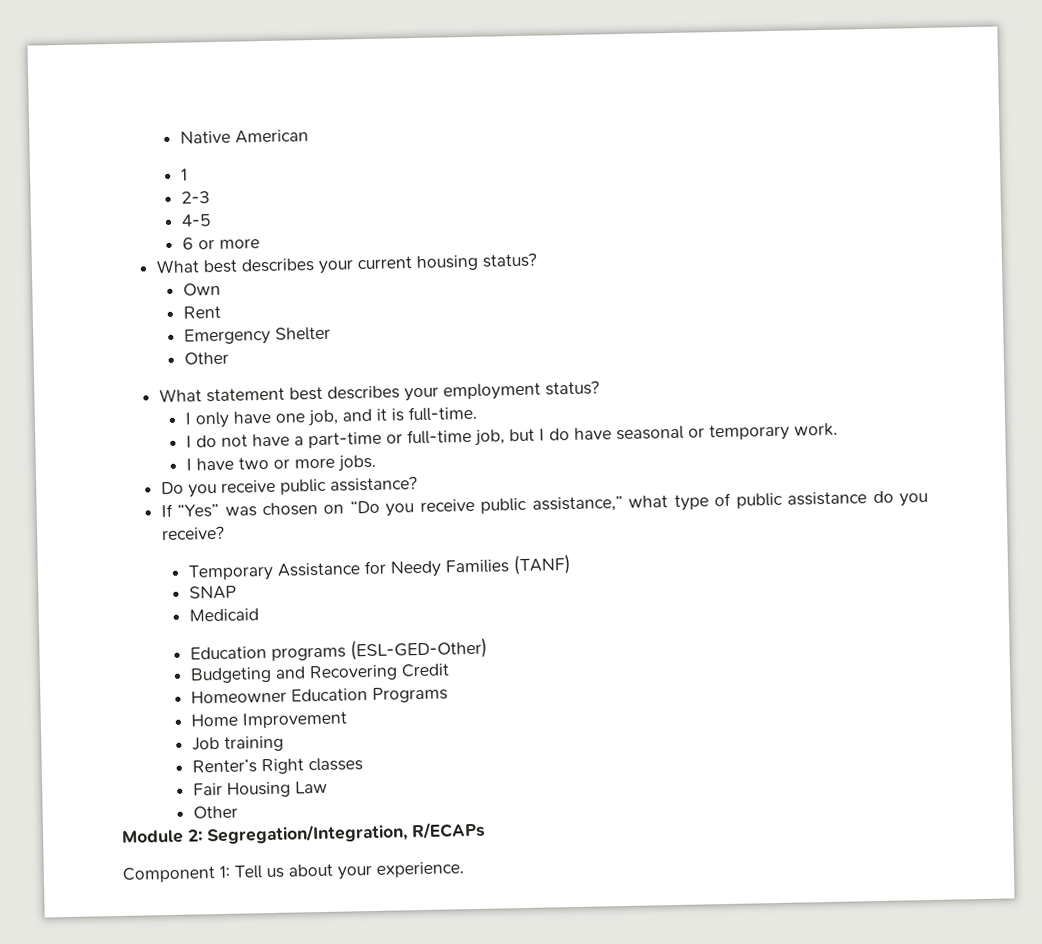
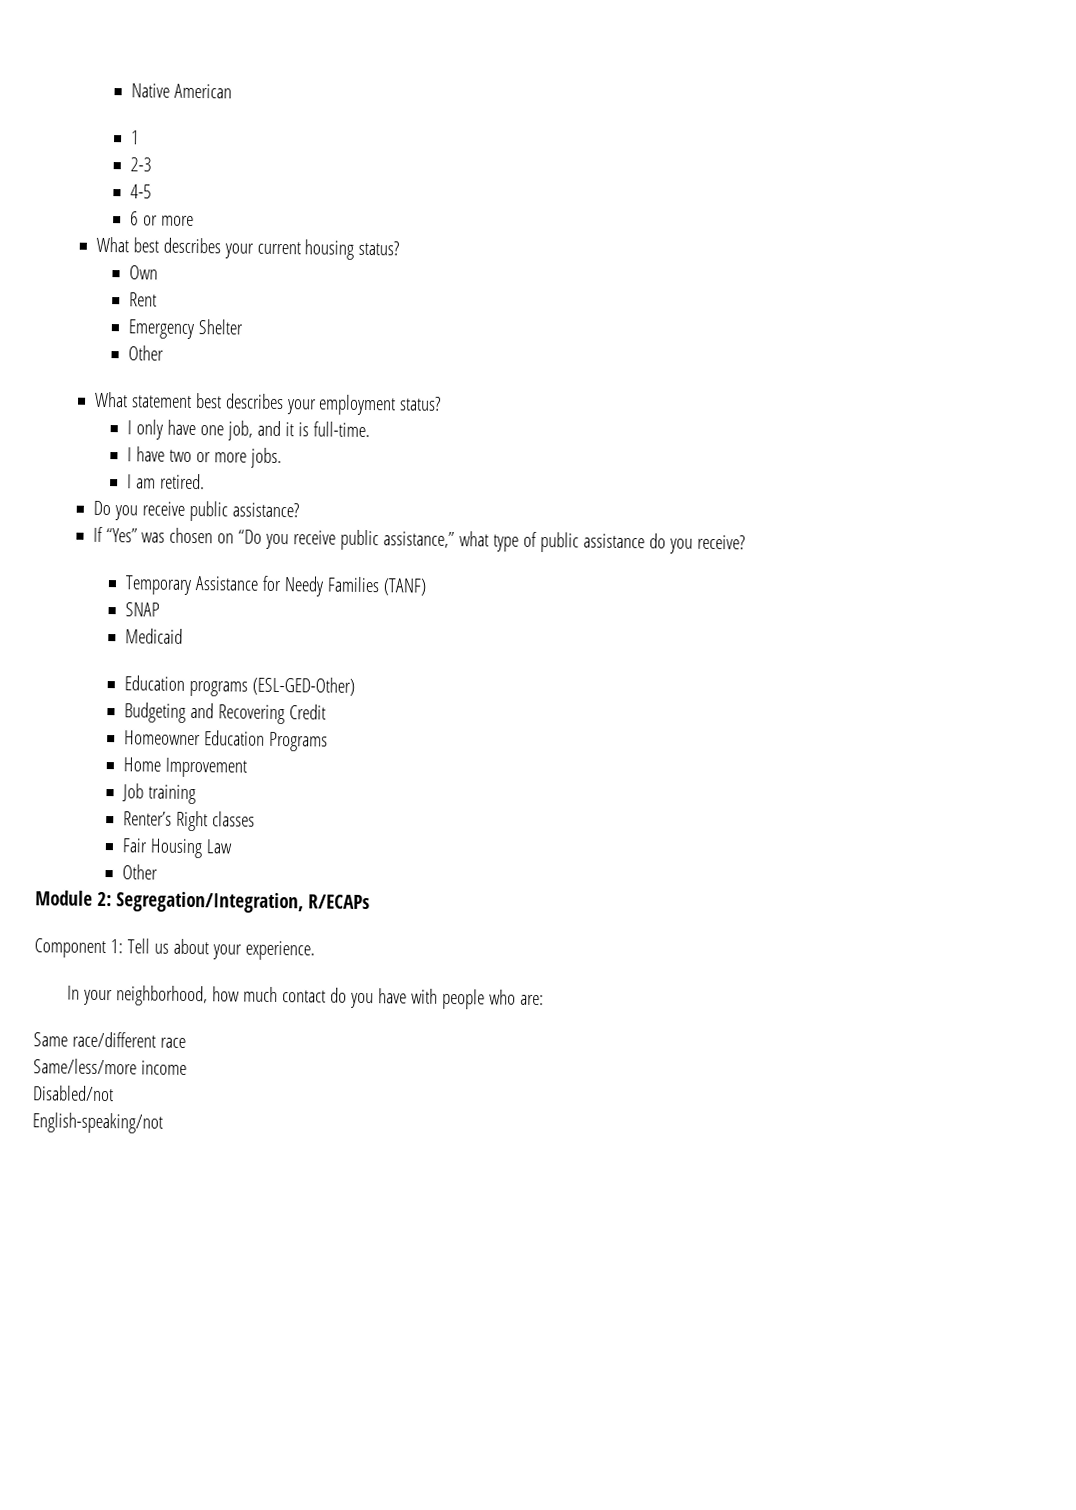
[185,422,838,449] // I do not have a part-time or full-time job, but I do have seasonal or temporary work. -> (370, 429) none
(376, 463) none -> [126,473,205,490] // I am retired.
(464, 869) none -> [67,985,545,1010] [33,1031,186,1048] [33,1058,187,1075] [32,1085,114,1102] [32,1112,163,1134] // In your neighborhood, how much contact do you have with people who are: // Same race/different race // Same/less/more income // Disabled/not // English-speaking/not

